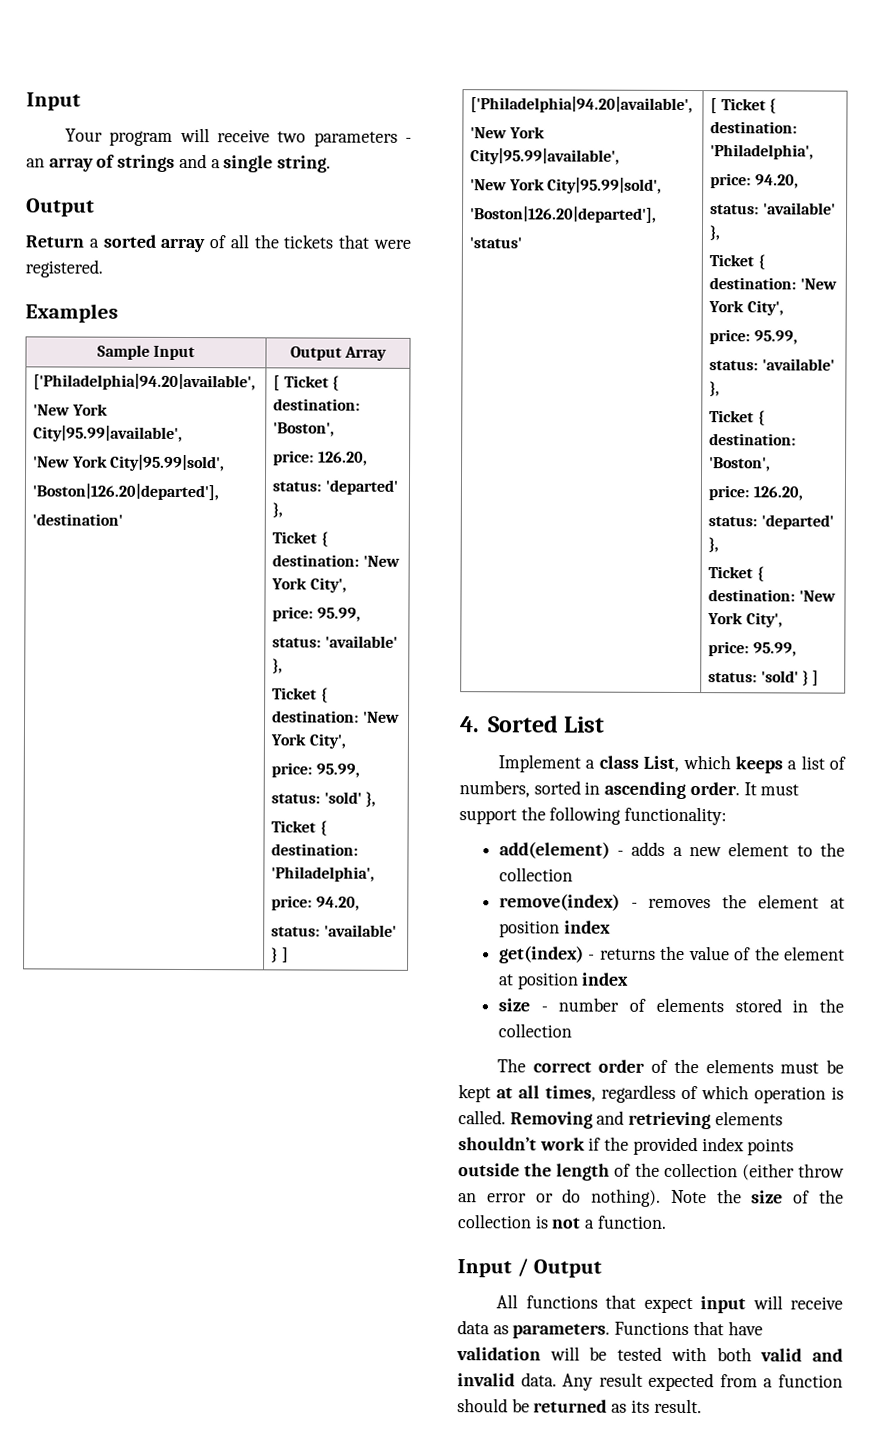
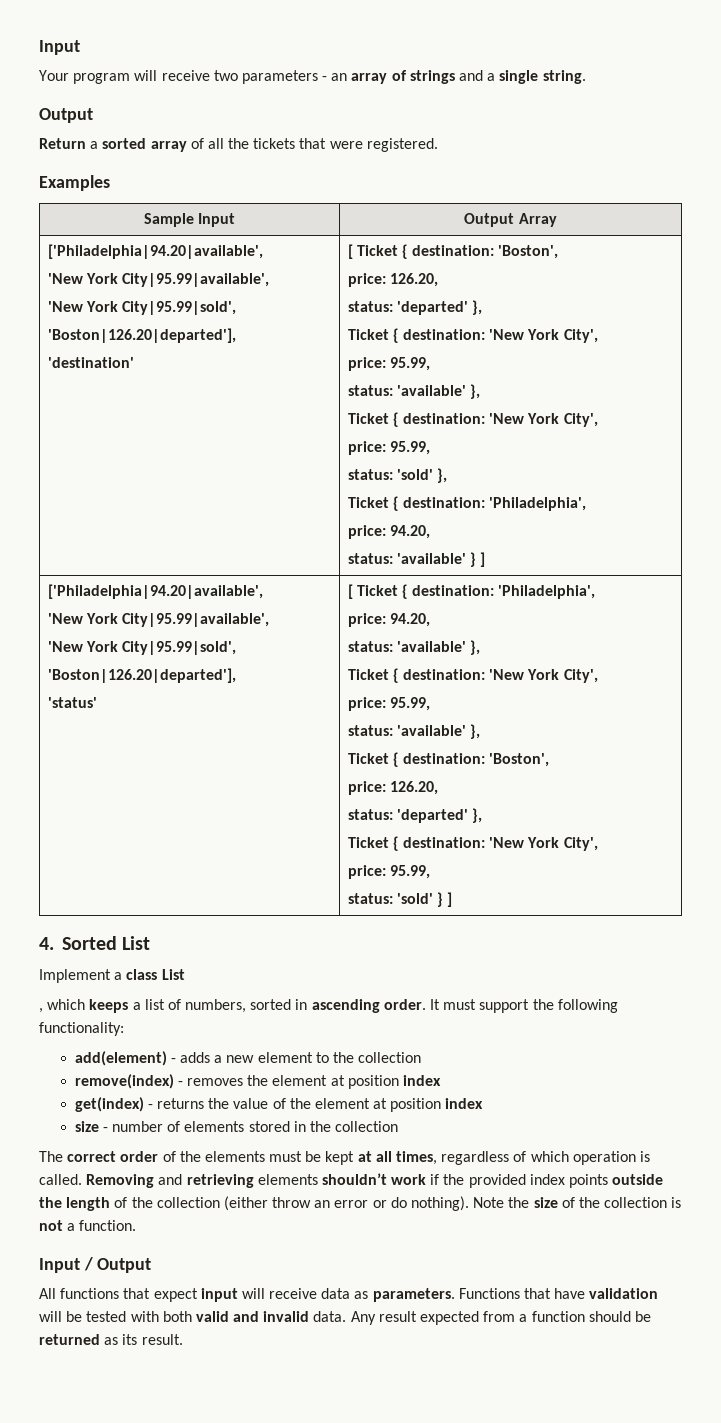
[643,755,680,772] List, -> [161,969,185,980] [39,1008,43,1013] List // ,

